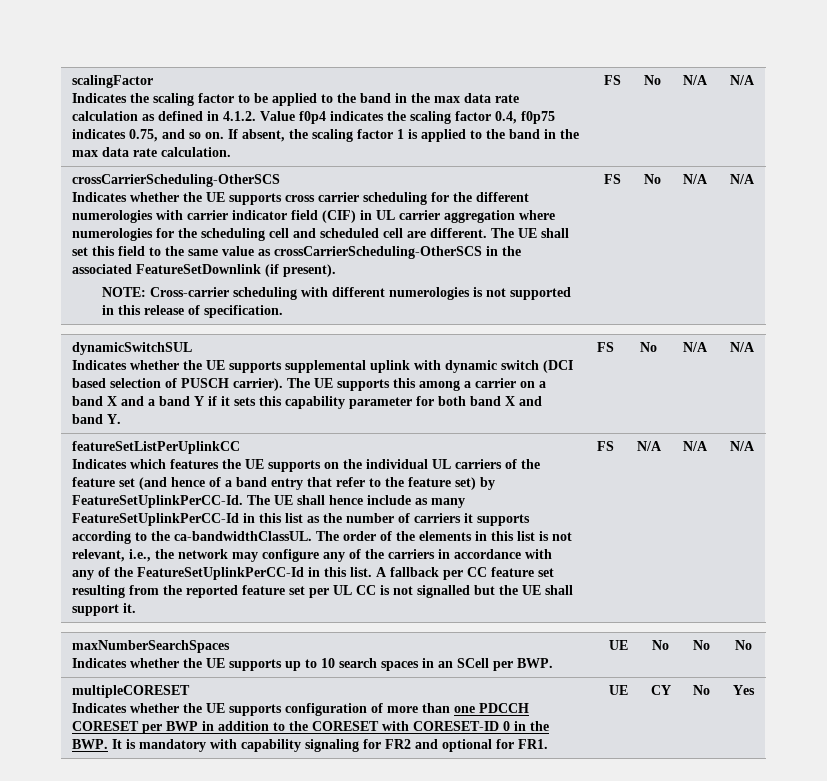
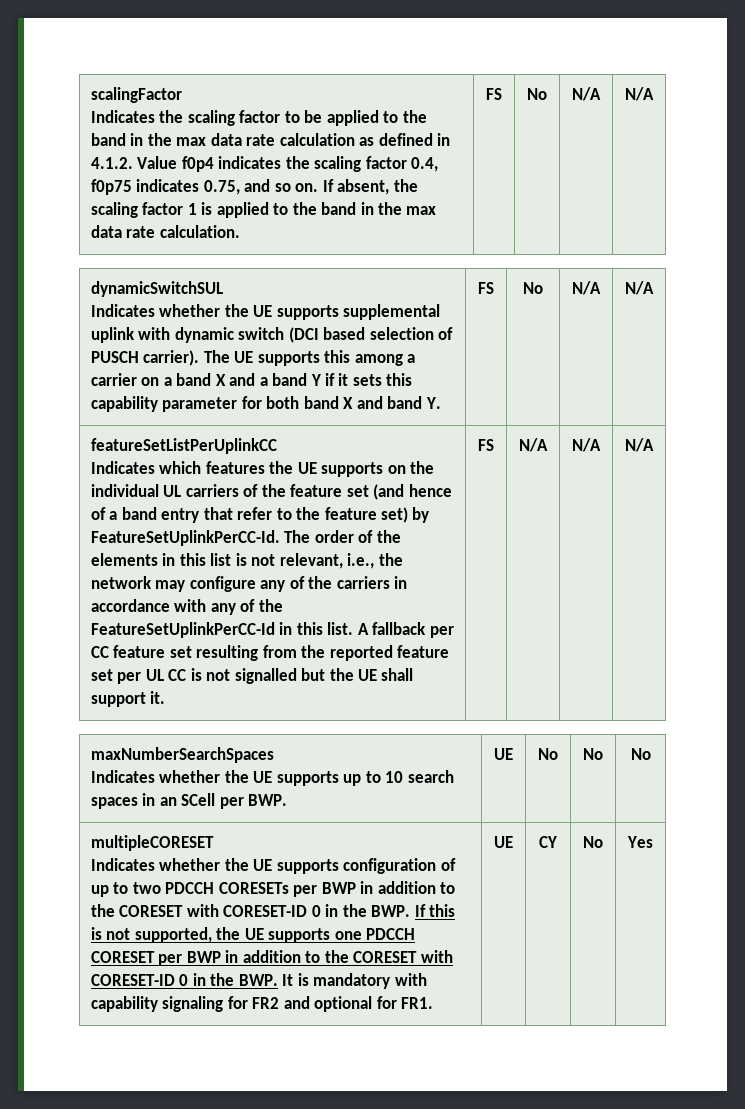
[71,174,280,187] [71,192,529,205] [71,210,555,223] [71,228,569,241] [71,246,521,259] [71,264,336,277] [101,287,571,300] [101,305,283,318] [604,174,621,184] [643,174,661,184] [683,174,708,184] [730,174,755,184] // crossCarrierScheduling-OtherSCS // Indicates whether the UE supports cross carrier scheduling for the different numerologies with carrier indicator field (CIF) in UL carrier aggregation where numerologies for the scheduling cell and scheduled cell are different. The UE shall set this field to the same value as crossCarrierScheduling-OtherSCS in the associated FeatureSetDownlink (if present). // NOTE: Cross-carrier scheduling with different numerologies is not supported in this release of specification. | FS | No | N/A | N/A -> (654, 94) none
[273,495,465,508] [71,513,530,526] [71,531,339,544] UE shall hence include as many FeatureSetUplinkPerCC-Id in this list as the number of carriers it supports according to the ca-bandwidthClassUL. The -> (311, 536) none
[386,703,450,713] more than -> [90,881,456,897] [90,904,456,917] [90,927,331,943] up to two PDCCH CORESETs per BWP in addition to the CORESET with CORESET-ID 0 in the BWP. If this is not supported, the UE supports

